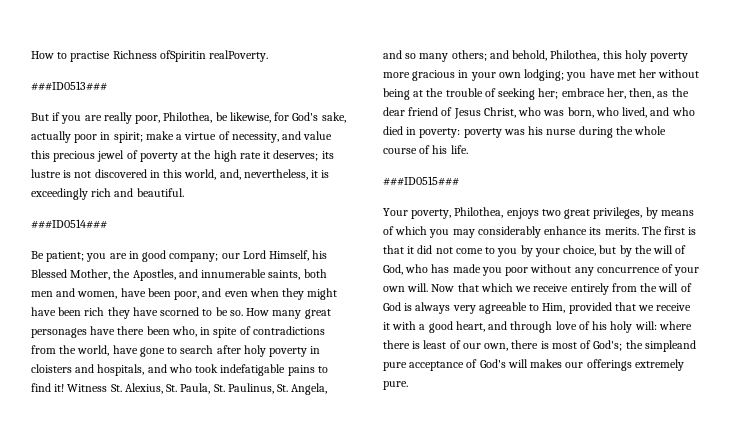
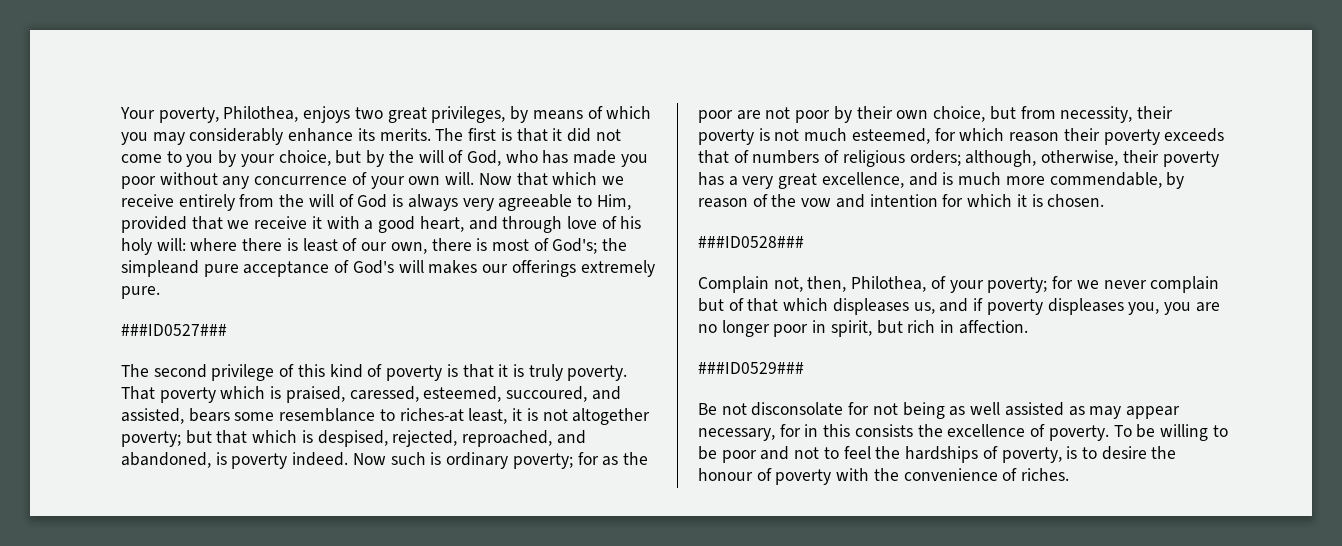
[31,50,269,62] [31,81,107,91] [31,112,346,124] [31,131,333,143] [31,150,334,162] [31,169,330,180] [31,188,184,200] [31,219,107,229] [31,250,328,262] [31,269,327,281] [31,288,338,300] [31,307,331,319] [31,326,325,338] [31,345,321,357] [31,364,328,376] [31,383,328,395] [383,50,689,62] [383,69,700,81] [383,88,689,100] [383,107,695,119] [383,126,667,138] [383,145,468,154] [383,176,459,186] How to practise Richness ofSpiritin realPoverty. // ###ID0513### // But if you are really poor, Philothea, be likewise, for God's sake, actually poor in spirit; make a virtue of necessity, and value this precious jewel of poverty at the high rate it deserves; its lustre is not discovered in this world, and, nevertheless, it is exceedingly rich and beautiful. // ###ID0514### // Be patient; you are in good company; our Lord Himself, his Blessed Mother, the Apostles, and innumerable saints, both men and women, have been poor, and even when they might have been rich they have scorned to be so. How many great personages have there been who, in spite of contradictions from the world, have gone to search after holy poverty in cloisters and hospitals, and who took indefatigable pains to find it! Witness St. Alexius, St. Paula, St. Paulinus, St. Angela, and so many others; and behold, Philothea, this holy poverty more gracious in your own lodging; you have met her without being at the trouble of seeking her; embrace her, then, as the dear friend of Jesus Christ, who was born, who lived, and who died in poverty: poverty was his nurse during the whole course of his life. // ###ID0515### // -> (120, 113) none
(408, 385) none -> [121,324,227,336] [121,364,628,381] [121,386,621,403] [121,408,651,425] [121,430,586,447] [121,452,648,469] [698,106,1173,123] [698,128,1225,145] [698,150,1219,167] [698,172,1185,189] [698,194,1105,208] [698,236,804,248] [698,276,1220,293] [698,298,1220,315] [698,320,1028,337] [698,362,804,374] [698,402,1180,419] [698,424,1228,441] [698,446,1177,463] [698,468,1070,485] // ###ID0527### // The second privilege of this kind of poverty is that it is truly poverty. That poverty which is praised, caressed, esteemed, succoured, and assisted, bears some resemblance to riches-at least, it is not altogether poverty; but that which is despised, rejected, reproached, and abandoned, is poverty indeed. Now such is ordinary poverty; for as the poor are not poor by their own choice, but from necessity, their poverty is not much esteemed, for which reason their poverty exceeds that of numbers of religious orders; although, otherwise, their poverty has a very great excellence, and is much more commendable, by reason of the vow and intention for which it is chosen. // ###ID0528### // Complain not, then, Philothea, of your poverty; for we never complain but of that which displeases us, and if poverty displeases you, you are no longer poor in spirit, but rich in affection. // ###ID0529### // Be not disconsolate for not being as well assisted as may appear necessary, for in this consists the excellence of poverty. To be willing to be poor and not to feel the hardships of poverty, is to desire the honour of poverty with the convenience of riches.

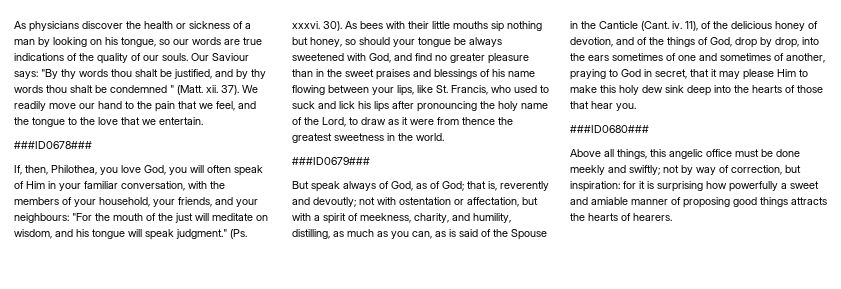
[120,106,652,123] [121,128,621,145] [121,150,648,167] [121,172,624,189] [121,194,631,211] [121,216,642,233] [121,238,628,255] [121,260,655,277] [121,286,160,299] [121,324,227,336] [121,364,628,381] [121,386,621,403] [121,408,651,425] [121,430,586,447] [121,452,648,469] [698,106,1173,123] [698,128,1225,145] [698,150,1219,167] [698,172,1185,189] [698,194,1105,208] [698,236,804,248] [698,276,1220,293] [698,298,1220,315] [698,320,1028,337] [698,362,804,374] [698,402,1180,419] [698,424,1228,441] [698,446,1177,463] [698,468,1070,485] Your poverty, Philothea, enjoys two great privileges, by means of which you may considerably enhance its merits. The first is that it did not come to you by your choice, but by the will of God, who has made you poor without any concurrence of your own will. Now that which we receive entirely from the will of God is always very agreeable to Him, provided that we receive it with a good heart, and through love of his holy will: where there is least of our own, there is most of God's; the simpleand pure acceptance of God's will makes our offerings extremely pure. // ###ID0527### // The second privilege of this kind of poverty is that it is truly poverty. That poverty which is praised, caressed, esteemed, succoured, and assisted, bears some resemblance to riches-at least, it is not altogether poverty; but that which is despised, rejected, reproached, and abandoned, is poverty indeed. Now such is ordinary poverty; for as the poor are not poor by their own choice, but from necessity, their poverty is not much esteemed, for which reason their poverty exceeds that of numbers of religious orders; although, otherwise, their poverty has a very great excellence, and is much more commendable, by reason of the vow and intention for which it is chosen. // ###ID0528### // Complain not, then, Philothea, of your poverty; for we never complain but of that which displeases us, and if poverty displeases you, you are no longer poor in spirit, but rich in affection. // ###ID0529### // Be not disconsolate for not being as well assisted as may appear necessary, for in this consists the excellence of poverty. To be willing to be poor and not to feel the hardships of poverty, is to desire the honour of poverty with the convenience of riches. -> [14,21,251,32] [14,37,262,47] [14,53,249,64] [14,69,266,79] [14,85,258,95] [14,101,256,112] [14,117,203,127] [14,141,92,149] [14,165,263,176] [14,181,225,191] [14,197,258,207] [14,213,268,223] [14,229,247,240] [292,21,542,32] [292,37,502,47] [292,53,529,64] [292,69,535,80] [292,85,549,96] [292,101,548,112] [292,117,513,127] [292,133,444,143] [292,157,370,165] [292,181,549,192] [292,197,538,207] [292,213,511,224] [292,229,547,240] [570,21,818,31] [570,37,819,48] [570,53,825,63] [570,69,808,80] [570,85,823,96] [570,101,636,111] [570,125,649,133] [570,149,800,159] [570,165,801,175] [570,181,819,192] [570,197,827,208] [570,213,672,221] As physicians discover the health or sickness of a man by looking on his tongue, so our words are true indications of the quality of our souls. Our Saviour says: "By thy words thou shalt be justified, and by thy words thou shalt be condemned " (Matt. xii. 37). We readily move our hand to the pain that we feel, and the tongue to the love that we entertain. // ###ID0678### // If, then, Philothea, you love God, you will often speak of Him in your familiar conversation, with the members of your household, your friends, and your neighbours: "For the mouth of the just will meditate on wisdom, and his tongue will speak judgment." (Ps. xxxvi. 30). As bees with their little mouths sip nothing but honey, so should your tongue be always sweetened with God, and find no greater pleasure than in the sweet praises and blessings of his name flowing between your lips, like St. Francis, who used to suck and lick his lips after pronouncing the holy name of the Lord, to draw as it were from thence the greatest sweetness in the world. // ###ID0679### // But speak always of God, as of God; that is, reverently and devoutly; not with ostentation or affectation, but with a spirit of meekness, charity, and humility, distilling, as much as you can, as is said of the Spouse in the Canticle (Cant. iv. 11), of the delicious honey of devotion, and of the things of God, drop by drop, into the ears sometimes of one and sometimes of another, praying to God in secret, that it may please Him to make this holy dew sink deep into the hearts of those that hear you. // ###ID0680### // Above all things, this angelic office must be done meekly and swiftly; not by way of correction, but inspiration: for it is surprising how powerfully a sweet and amiable manner of proposing good things attracts the hearts of hearers.

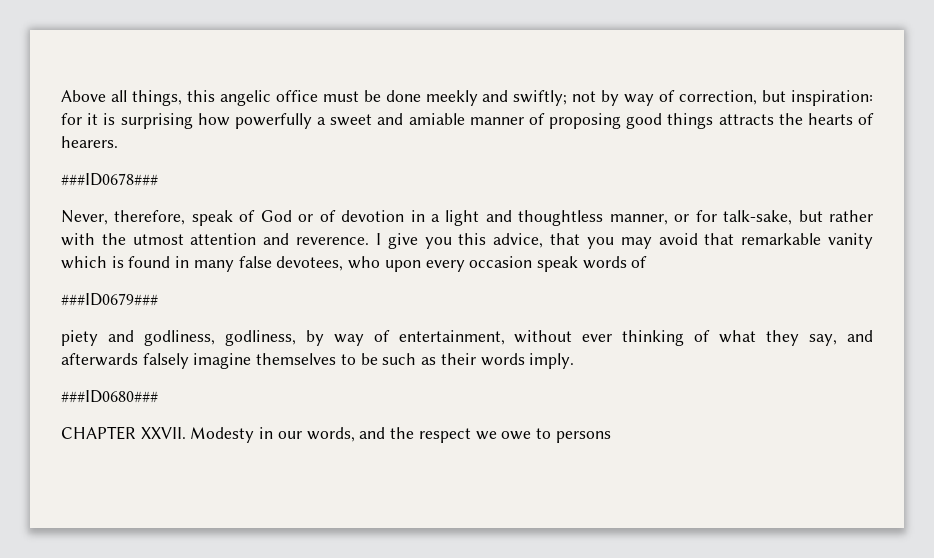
[14,21,251,32] [14,37,262,47] [14,53,249,64] [14,69,266,79] [14,85,258,95] [14,101,256,112] [14,117,203,127] [14,141,92,149] [14,165,263,176] [14,181,225,191] [14,197,258,207] [14,213,268,223] [14,229,247,240] [292,21,542,32] [292,37,502,47] [292,53,529,64] [292,69,535,80] [292,85,549,96] [292,101,548,112] [292,117,513,127] [292,133,444,143] [292,157,370,165] [292,181,549,192] [292,197,538,207] [292,213,511,224] [292,229,547,240] [570,21,818,31] [570,37,819,48] [570,53,825,63] [570,69,808,80] [570,85,823,96] [570,101,636,111] [570,125,649,133] As physicians discover the health or sickness of a man by looking on his tongue, so our words are true indications of the quality of our souls. Our Saviour says: "By thy words thou shalt be justified, and by thy words thou shalt be condemned " (Matt. xii. 37). We readily move our hand to the pain that we feel, and the tongue to the love that we entertain. // ###ID0678### // If, then, Philothea, you love God, you will often speak of Him in your familiar conversation, with the members of your household, your friends, and your neighbours: "For the mouth of the just will meditate on wisdom, and his tongue will speak judgment." (Ps. xxxvi. 30). As bees with their little mouths sip nothing but honey, so should your tongue be always sweetened with God, and find no greater pleasure than in the sweet praises and blessings of his name flowing between your lips, like St. Francis, who used to suck and lick his lips after pronouncing the holy name of the Lord, to draw as it were from thence the greatest sweetness in the world. // ###ID0679### // But speak always of God, as of God; that is, reverently and devoutly; not with ostentation or affectation, but with a spirit of meekness, charity, and humility, distilling, as much as you can, as is said of the Spouse in the Canticle (Cant. iv. 11), of the delicious honey of devotion, and of the things of God, drop by drop, into the ears sometimes of one and sometimes of another, praying to God in secret, that it may please Him to make this holy dew sink deep into the hearts of those that hear you. // ###ID0680### // -> (61, 96) none
(672, 217) none -> [61,173,158,186] [61,210,874,226] [61,233,874,249] [61,256,648,272] [61,293,158,306] [61,330,873,346] [61,353,575,369] [61,390,158,403] [61,426,611,443] // ###ID0678### // Never, therefore, speak of God or of devotion in a light and thoughtless manner, or for talk-sake, but rather with the utmost attention and reverence. I give you this advice, that you may avoid that remarkable vanity which is found in many false devotees, who upon every occasion speak words of // ###ID0679### // piety and godliness, godliness, by way of entertainment, without ever thinking of what they say, and afterwards falsely imagine themselves to be such as their words imply. // ###ID0680### // CHAPTER XXVII. Modesty in our words, and the respect we owe to persons

